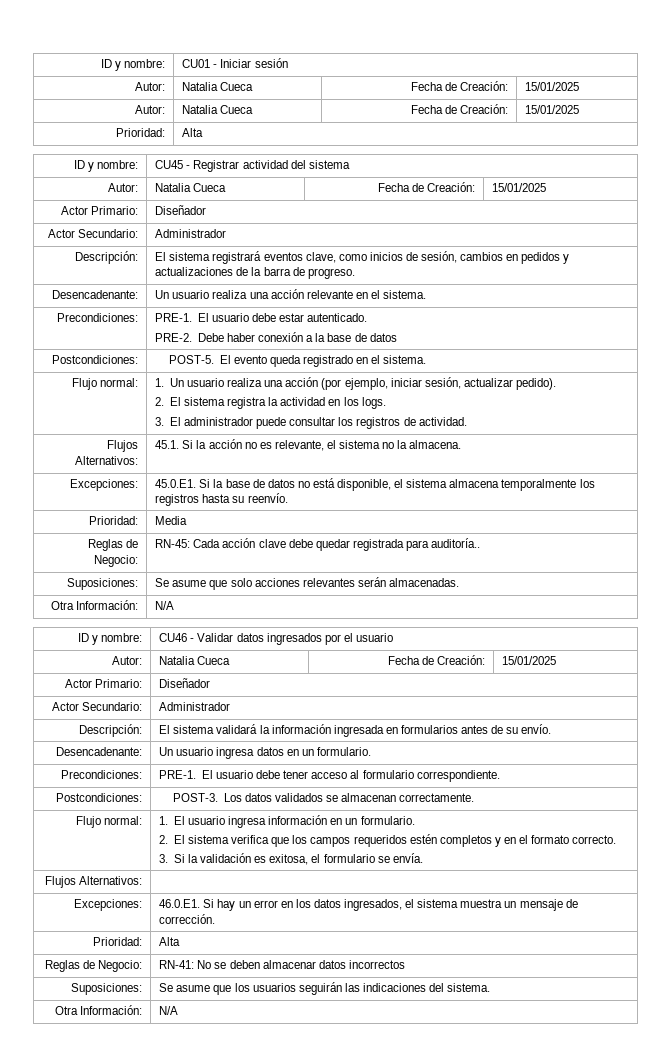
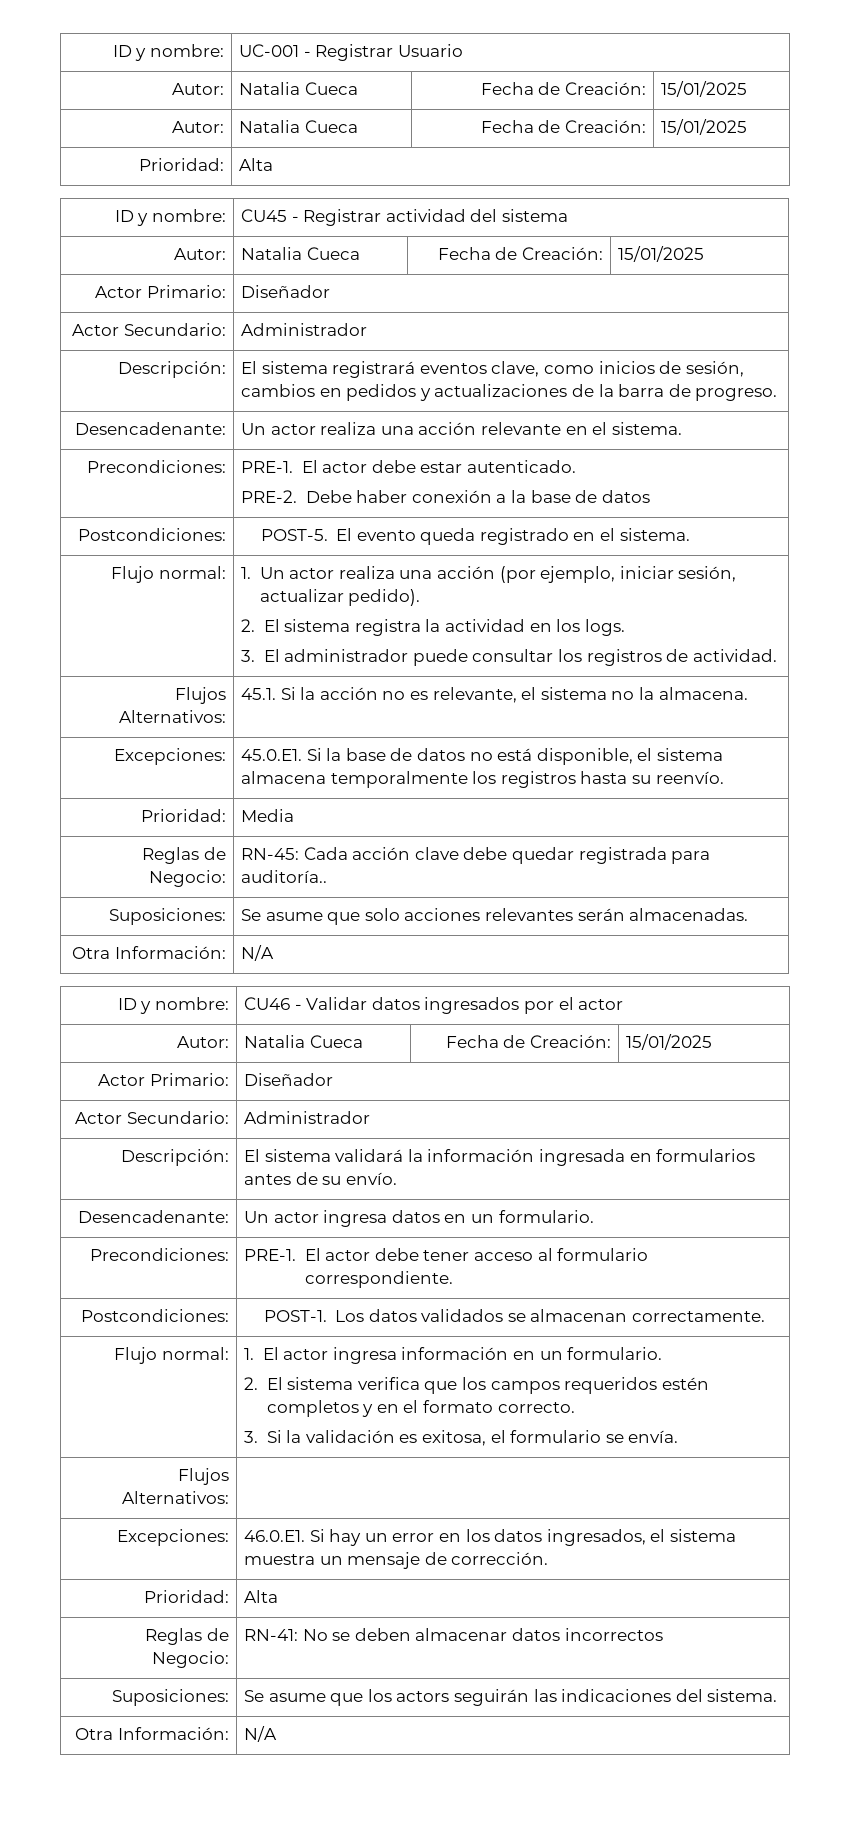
[100,59,165,71] [182,58,288,68] ID y nombre: | CU01 - Iniciar sesión -> [112,44,224,61] [239,44,463,61] ID y nombre: | UC-001 - Registrar Usuario
[172,290,210,299] usuario -> [270,424,316,435] actor
[212,313,250,322] usuario -> [322,462,368,473] actor
[187,378,225,387] usuario -> [289,568,335,579] actor
[355,633,393,642] usuario -> [578,999,624,1010] actor
[176,747,214,756] usuario -> [273,1212,319,1223] actor
[216,770,254,779] usuario -> [325,1250,371,1261] actor
[172,793,218,802] POST-3. -> [263,1310,327,1322] POST-1.
[188,816,226,825] usuario -> [283,1349,329,1360] actor
[252,983,296,992] usuarios -> [396,1691,450,1702] actors

